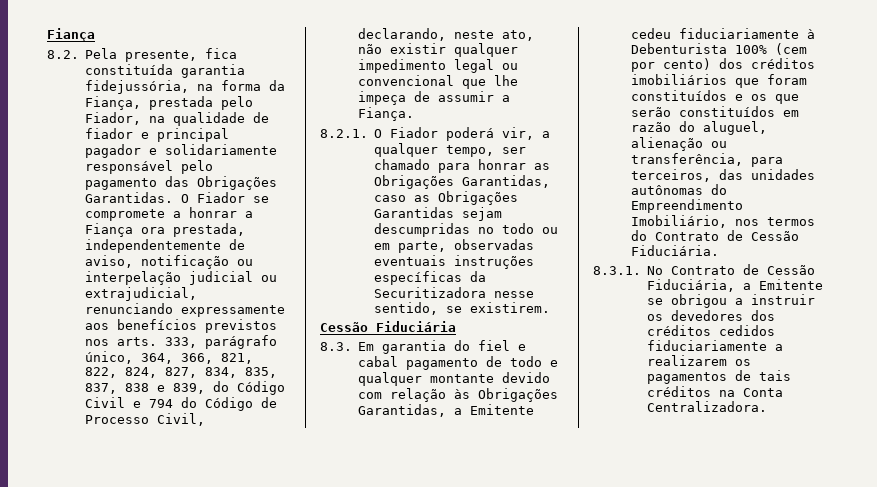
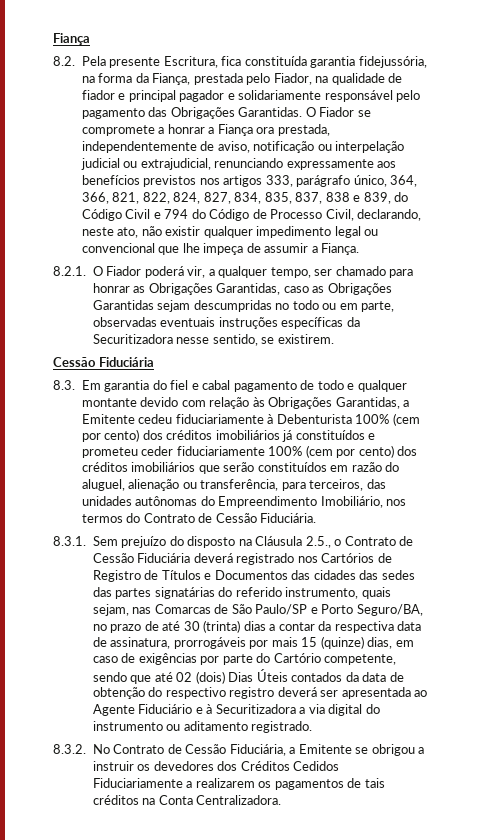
[125,50,198,62] presente, -> [109,56,218,68] presente Escritura,
[117,337,158,346] arts. -> [223,175,263,187] artigos
[735,74,808,88] [631,90,768,101] que foram constituídos e os -> [282,430,376,442] [81,445,418,458] [81,462,196,472] já constituídos e prometeu ceder fiduciariamente 100% (cem por cento) dos créditos imobiliários
(641, 270) none -> [92,536,414,548] [92,553,392,565] [92,570,415,582] [92,587,391,599] [92,604,423,616] [92,620,422,633] [92,636,414,649] [92,653,397,665] [92,669,404,684] [92,687,428,699] [92,704,380,716] [92,721,313,733] [53,744,86,754] Sem prejuízo do disposto na Cláusula 2.5., o Contrato de Cessão Fiduciária deverá registrado nos Cartórios de Registro de Títulos e Documentos das cidades das sedes das partes signatárias do referido instrumento, quais sejam, nas Comarcas de São Paulo/SP e Porto Seguro/BA, no prazo de até 30 (trinta) dias a contar da respectiva data de assinatura, prorrogáveis por mais 15 (quinze) dias, em caso de exigências por parte do Cartório competente, sendo que até 02 (dois) Dias Úteis contados da data de obtenção do respectivo registro deverá ser apresentada ao Agente Fiduciário e à Securitizadora a via digital do instrumento ou aditamento registrado. // 8.3.2.
[647,325,776,336] [647,340,768,351] créditos cedidos fiduciariamente -> [240,761,340,771] [92,778,183,788] Créditos Cedidos Fiduciariamente

